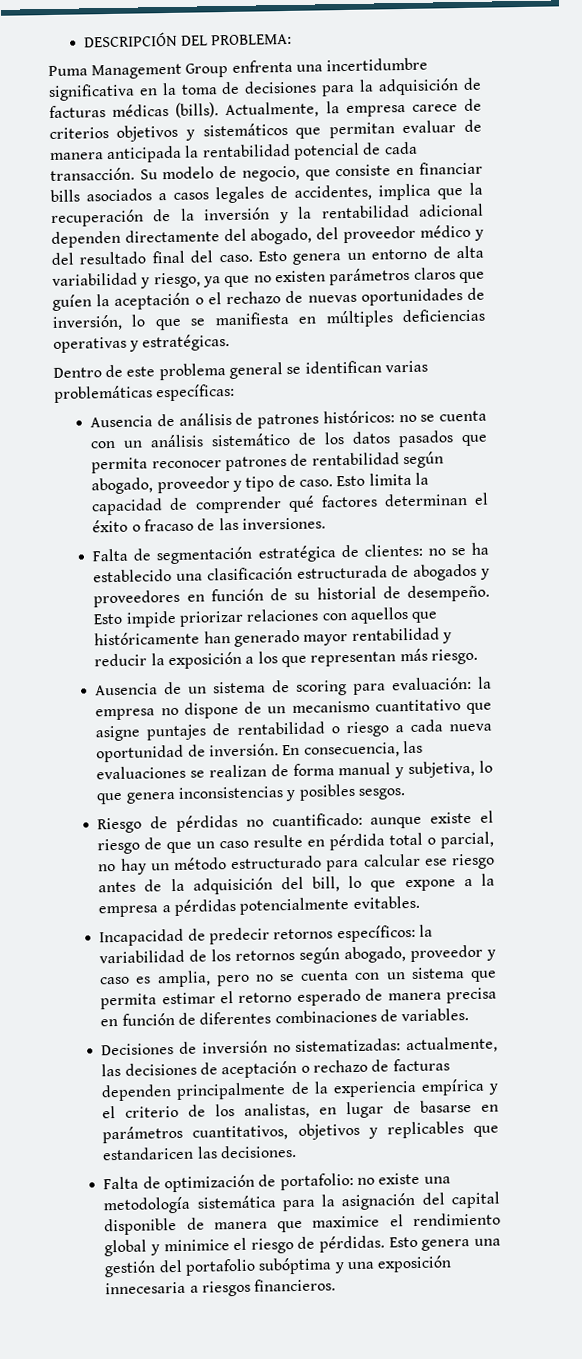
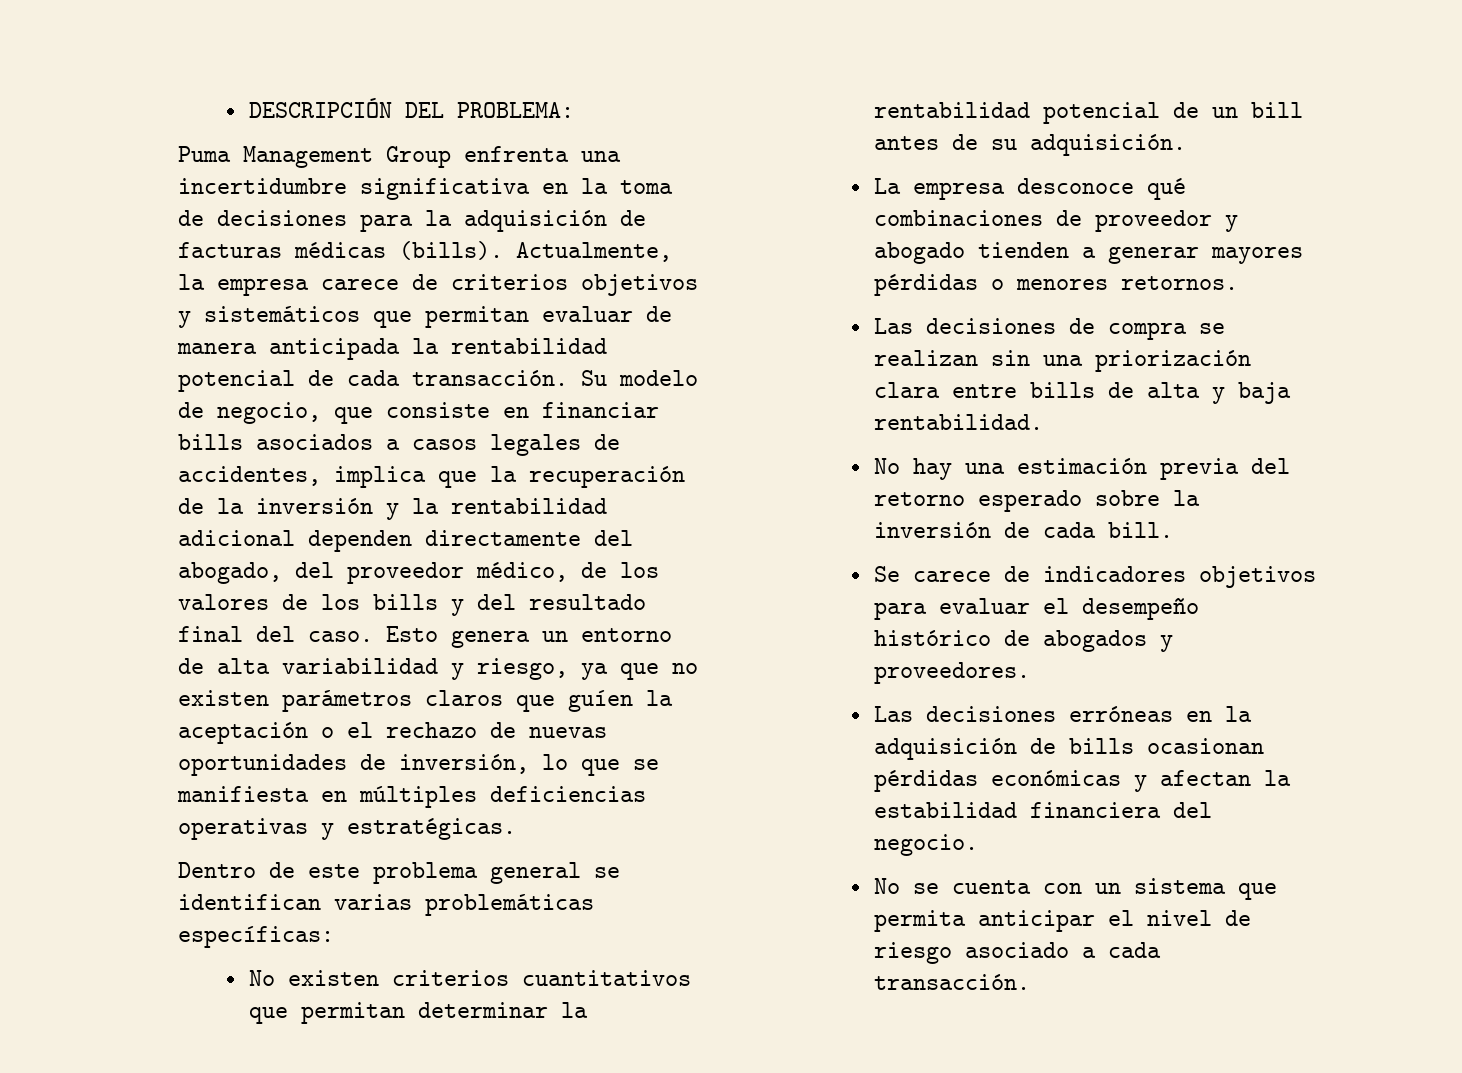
[420,224,472,238] médico -> [475,562,659,582] [177,594,438,610] médico, de los valores de los bills
[90,410,487,429] [90,430,488,449] [91,451,444,474] [91,472,429,495] [91,492,490,516] [92,517,326,533] [92,542,489,565] [93,563,490,583] [93,584,490,608] [93,607,439,628] [94,627,452,647] [94,648,478,670] [95,676,492,696] [95,699,492,721] [95,719,492,742] [96,740,423,763] [96,760,493,780] [96,783,406,805] [97,810,494,834] [97,831,494,855] [98,853,495,875] [98,873,496,895] [98,895,420,918] [99,924,433,947] [99,944,496,964] [100,970,274,988] Ausencia de análisis de patrones históricos: no se cuenta con un análisis sistemático de los datos pasados que permita reconocer patrones de rentabilidad según abogado, proveedor y tipo de caso. Esto limita la capacidad de comprender qué factores determinan el éxito o fracaso de las inversiones. // Falta de segmentación estratégica de clientes: no se ha establecido una clasificación estructurada de abogados y proveedores en función de su historial de desempeño. Esto impide priorizar relaciones con aquellos que históricamente han generado mayor rentabilidad y reducir la exposición a los que representan más riesgo. // Ausencia de un sistema de scoring para evaluación: la empresa no dispone de un mecanismo cuantitativo que asigne puntajes de rentabilidad o riesgo a cada nueva oportunidad de inversión. En consecuencia, las evaluaciones se realizan de forma manual y subjetiva, lo que genera inconsistencias y posibles sesgos. // Riesgo de pérdidas no cuantificado: aunque existe el riesgo de que un caso resulte en pérdida total o parcial, no hay un método estructurado para calcular ese riesgo antes de la adquisición del bill, lo que expone a la empresa a pérdidas potencialmente evitables. // Incapacidad de predecir retornos específicos: la variabilidad de los retornos según abogado, proveedor y caso es amplia, pero no -> [248,970,691,986] [248,1002,588,1024] [873,102,1303,124] [873,134,1186,156] [873,178,1186,200] [873,210,1238,232] [873,242,1303,264] [873,274,1238,296] [873,318,1225,340] [873,350,1251,372] [873,382,1291,404] [873,414,1043,430] [873,458,1290,480] [873,490,1200,512] [873,522,1173,538] [873,566,1316,588] [873,598,1199,620] [873,630,1173,652] [873,662,1030,684] [873,706,1252,722] [873,738,1264,760] [873,770,1291,792] [873,802,1212,818] [873,834,978,856] [873,878,900,894] No existen criterios cuantitativos que permitan determinar la rentabilidad potencial de un bill antes de su adquisición. // La empresa desconoce qué combinaciones de proveedor y abogado tienden a generar mayores pérdidas o menores retornos. // Las decisiones de compra se realizan sin una priorización clara entre bills de alta y baja rentabilidad. // No hay una estimación previa del retorno esperado sobre la inversión de cada bill. // Se carece de indicadores objetivos para evaluar el desempeño histórico de abogados y proveedores. // Las decisiones erróneas en la adquisición de bills ocasionan pérdidas económicas y afectan la estabilidad financiera del negocio. // No
[161,987,497,1006] [100,1008,470,1027] [101,1036,498,1056] [101,1058,450,1079] [101,1078,500,1102] [102,1099,499,1119] [102,1121,499,1144] [102,1144,297,1161] [103,1172,451,1193] [103,1191,500,1215] [104,1212,501,1236] [104,1235,501,1257] [104,1255,453,1278] [105,1278,337,1297] estimar el retorno esperado de manera precisa en función de diferentes combinaciones de variables. // Decisiones de inversión no sistematizadas: actualmente, las decisiones de aceptación o rechazo de facturas dependen principalmente de la experiencia empírica y el criterio de los analistas, en lugar de basarse en parámetros cuantitativos, objetivos y replicables que estandaricen las decisiones. // Falta de optimización de portafolio: no existe una metodología sistemática para la asignación del capital disponible de manera que maximice el rendimiento global y minimice el riesgo de pérdidas. Esto genera una gestión del portafolio subóptima y una exposición innecesaria a riesgos financieros. -> [977,910,1251,932] [873,942,1161,964] [873,974,1030,990] anticipar el nivel de riesgo asociado a cada transacción.

